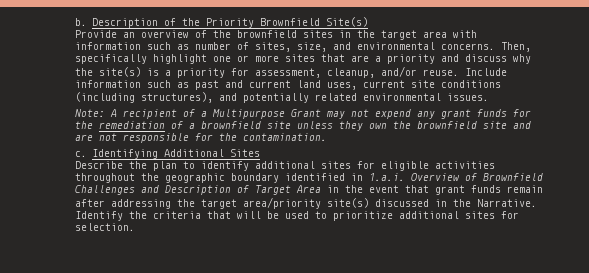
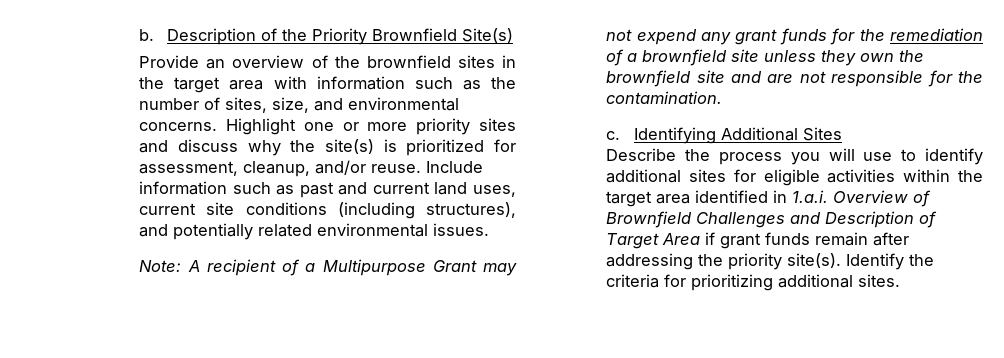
(190, 47) none -> [490,77,516,89] the
[501,42,532,52] [75,54,436,64] Then, specifically highlight one or more sites that are a priority -> [226,118,516,135] Highlight one or more priority sites
[165,68,226,78] a priority -> [406,139,485,156] prioritized
[153,161,178,171] plan -> [718,148,893,165] process you will use
[75,173,280,183] throughout the geographic boundary -> [903,169,983,182] [606,191,691,207] within the target area
[327,185,430,193] in the event that -> [705,232,716,245] if
[201,197,538,209] [75,211,520,221] [75,223,136,231] target area/priority site(s) discussed in the Narrative. Identify the criteria that will be used to prioritize additional sites for selection. -> [728,253,935,270] [606,274,901,291] priority site(s). Identify the criteria for prioritizing additional sites.

